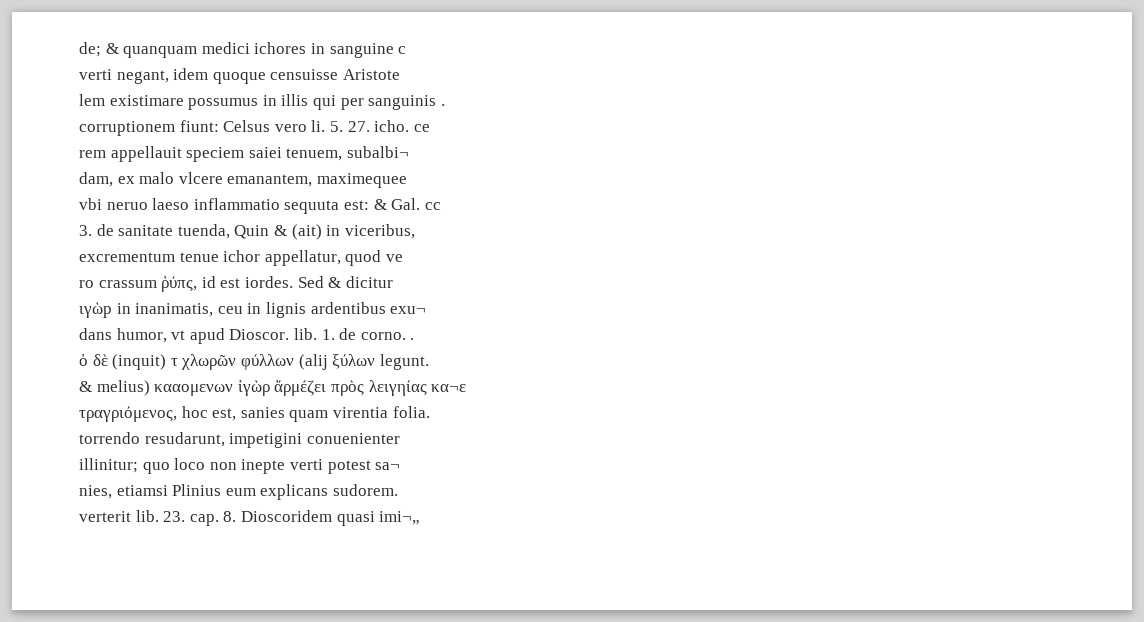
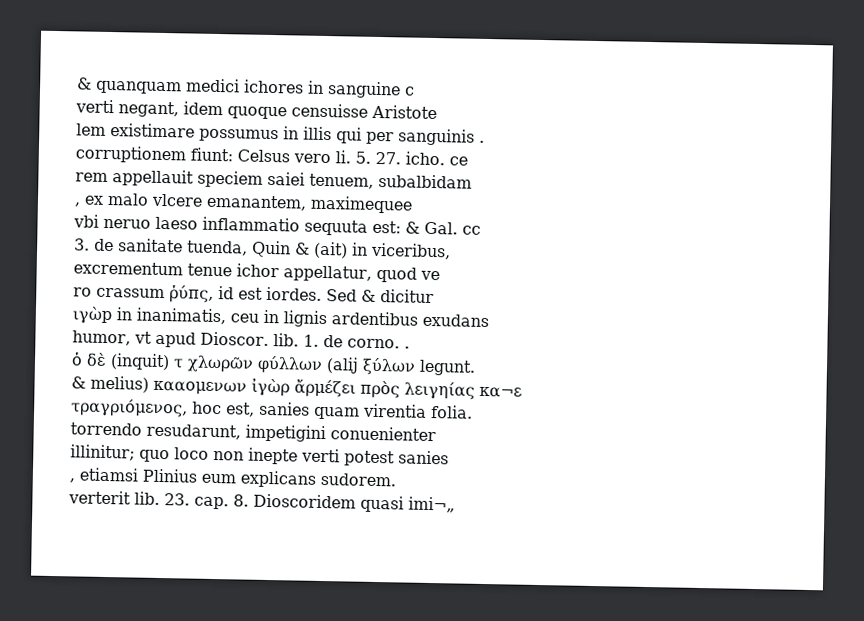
[79,42,101,57] de; -> (77, 83) none
[346,146,409,158] [79,172,113,187] subalbi¬ // dam, -> [378,173,472,189] [74,202,80,207] subalbidam // ,
[390,306,427,314] [79,328,112,340] exu¬ // dans -> [422,313,489,328] exudans //
[375,462,401,470] [79,485,112,499] sa¬ // nies, -> [398,450,449,465] [69,478,75,483] sanies // ,

